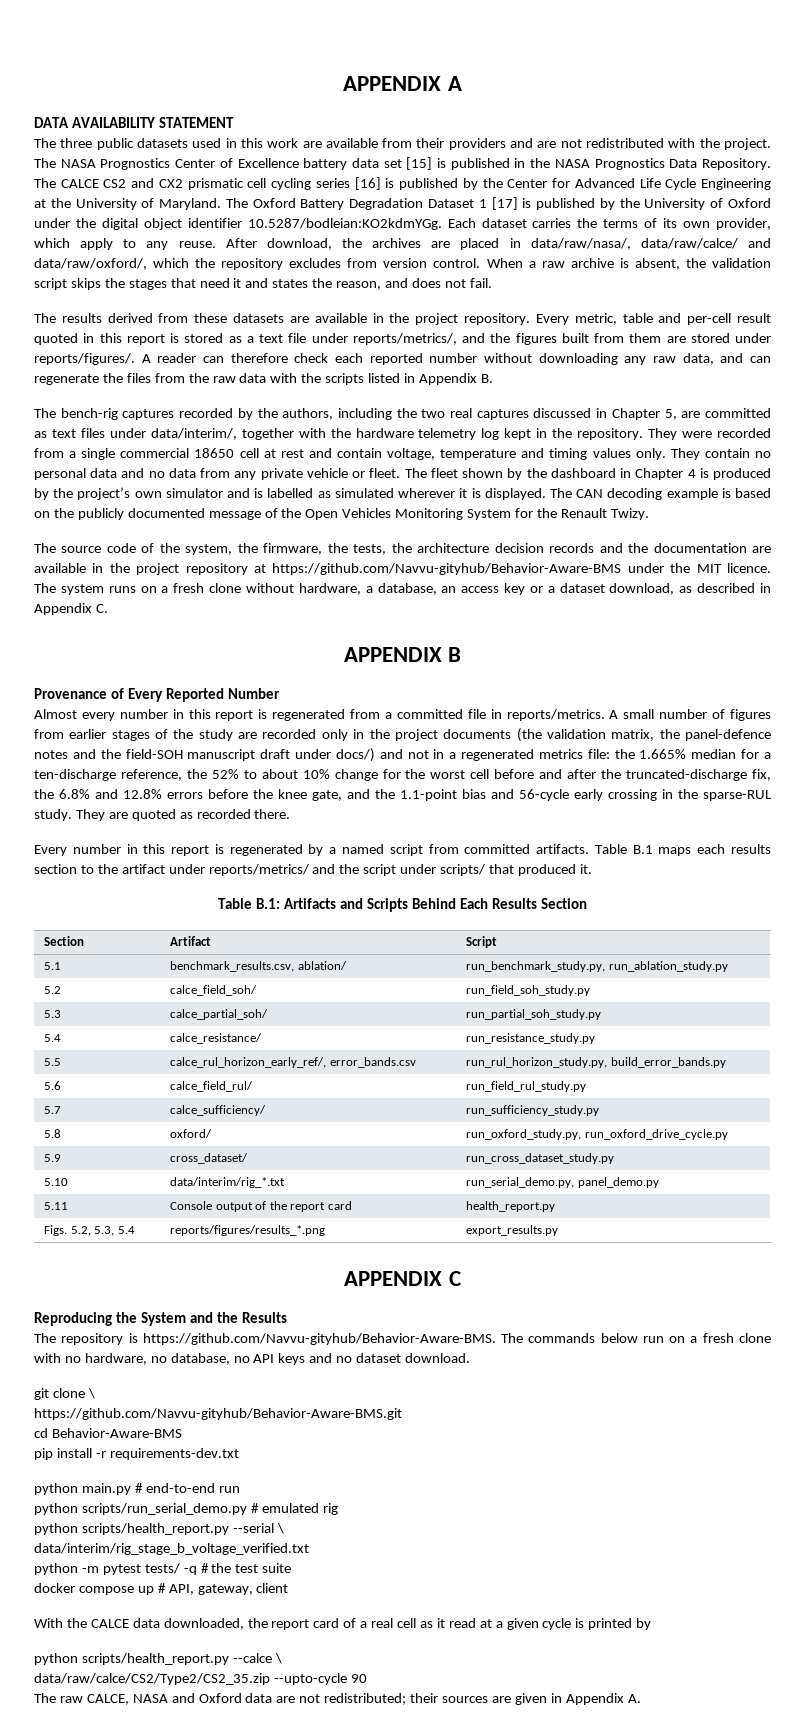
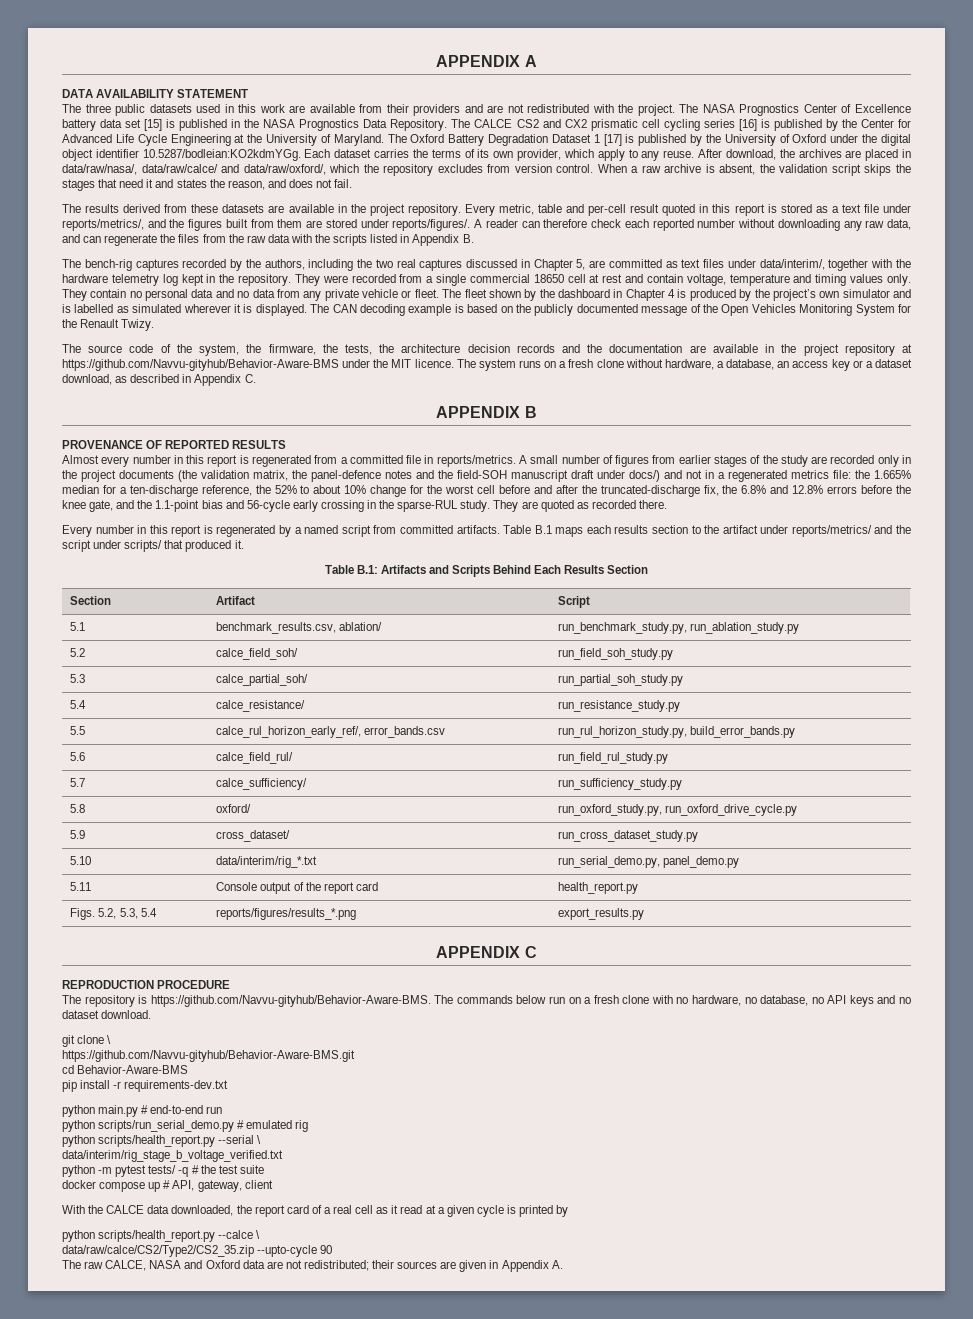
[34,688,280,702] Provenance of Every Reported Number -> [62,440,287,449] PROVENANCE OF REPORTED RESULTS
[34,1312,287,1326] Reproducing the System and the Results -> [62,980,231,989] REPRODUCTION PROCEDURE

